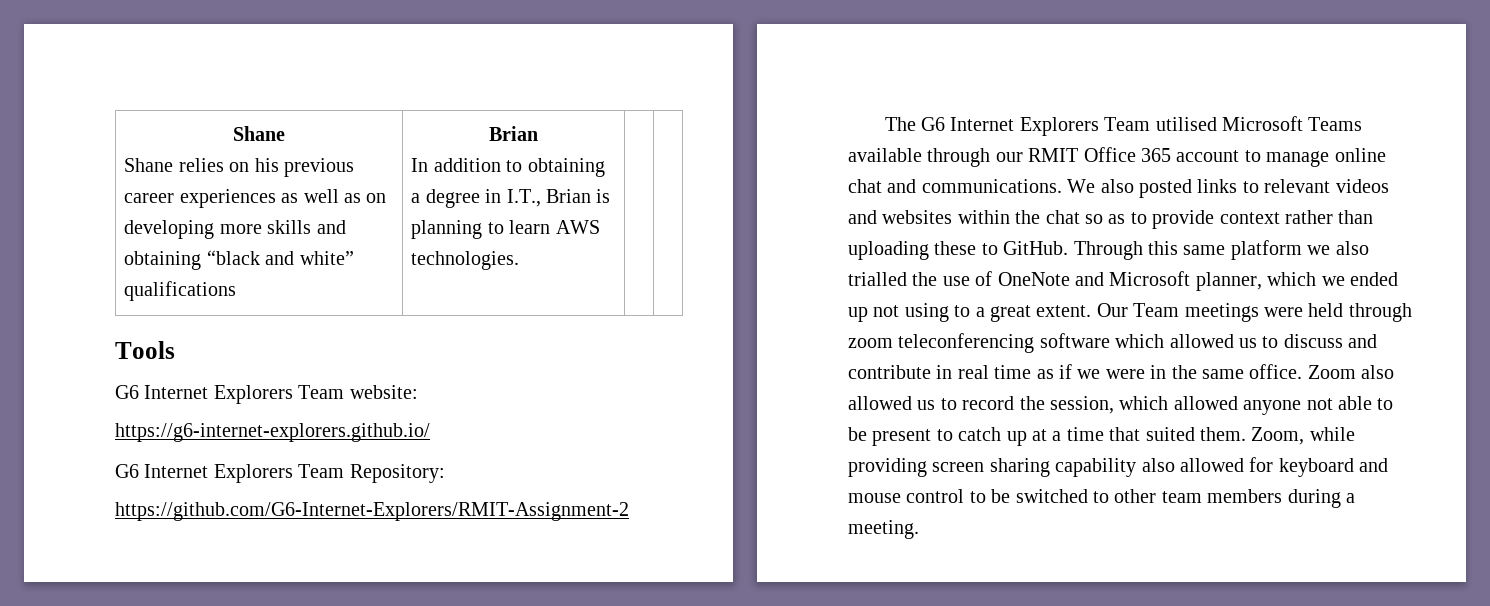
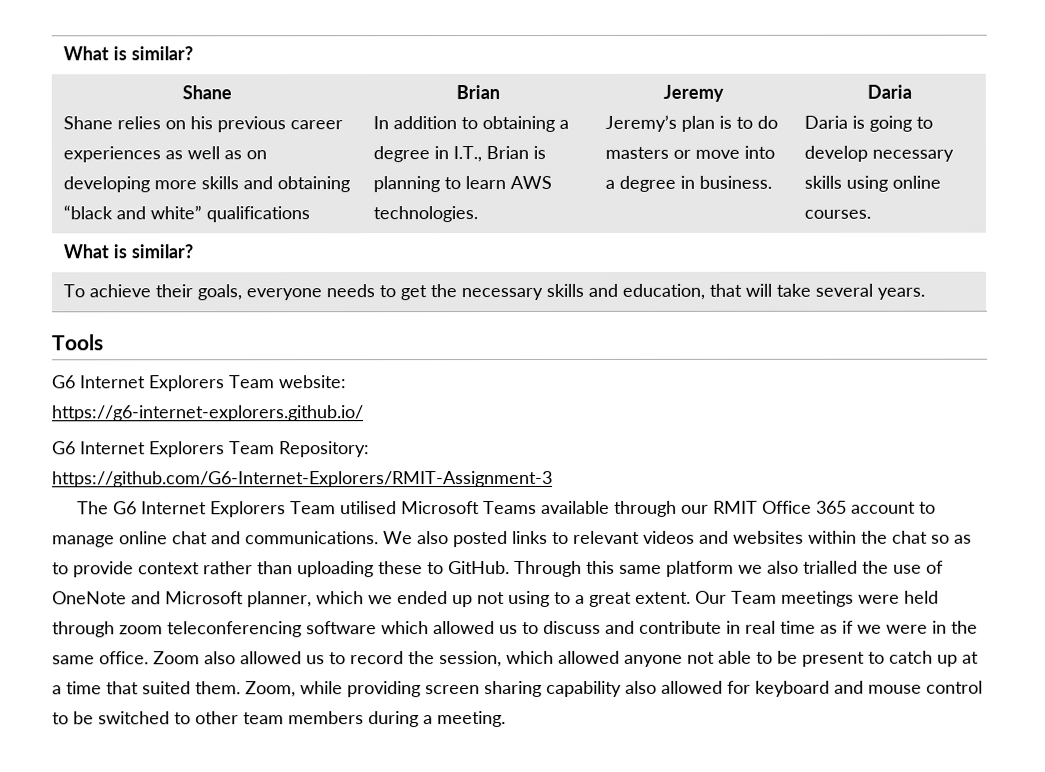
(233, 133) none -> [62,46,193,61] What is similar? //
(520, 260) | -> [662,84,724,102] [604,114,778,132] [604,145,775,159] [604,175,772,192] [866,84,912,99] [803,115,933,132] [803,145,954,162] [803,175,941,192] [803,209,871,219] [62,244,193,259] [62,283,925,301] Jeremy // Jeremy’s plan is to do masters or move into a degree in business. | Daria // Daria is going to develop necessary skills using online courses. // What is similar? // To achieve their goals, everyone needs to get the necessary skills and education, that will take several years.
[115,502,629,521] https://github.com/G6-Internet-Explorers/RMIT-Assignment-2 -> [52,470,553,488] https://github.com/G6-Internet-Explorers/RMIT-Assignment-3

